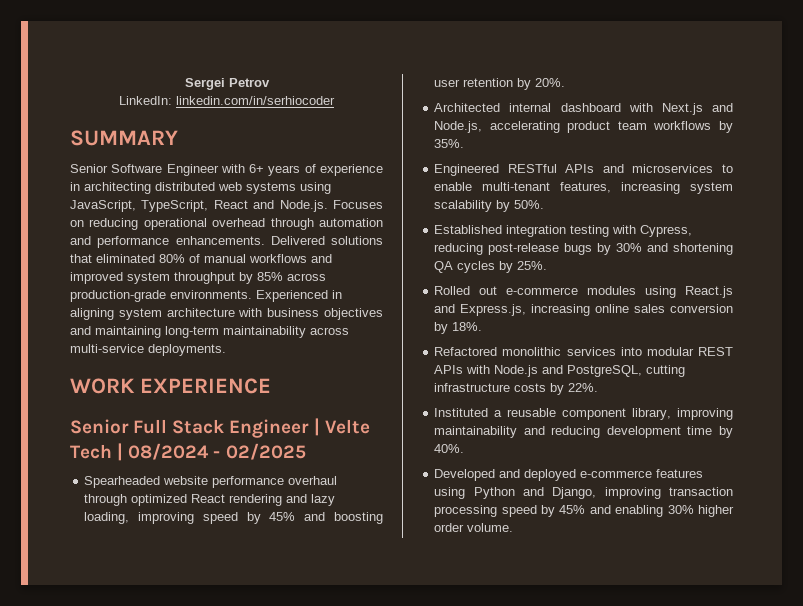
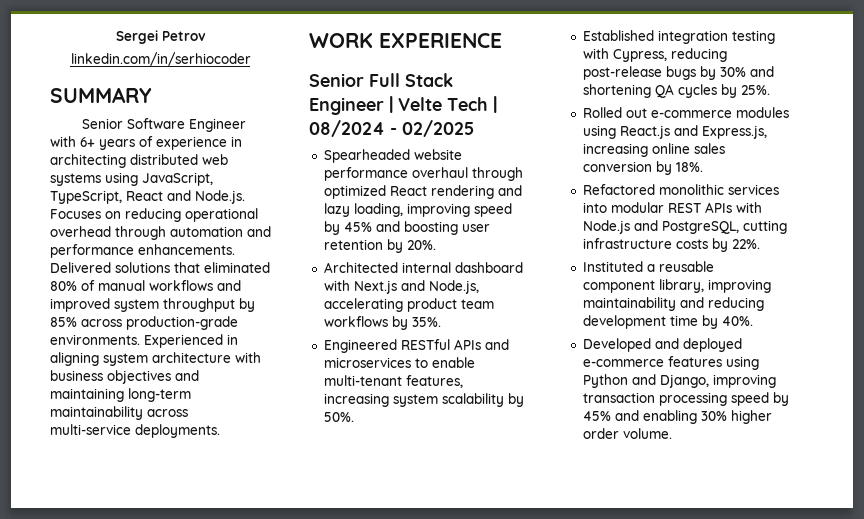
[119,96,172,105] LinkedIn: -> (206, 36) none

